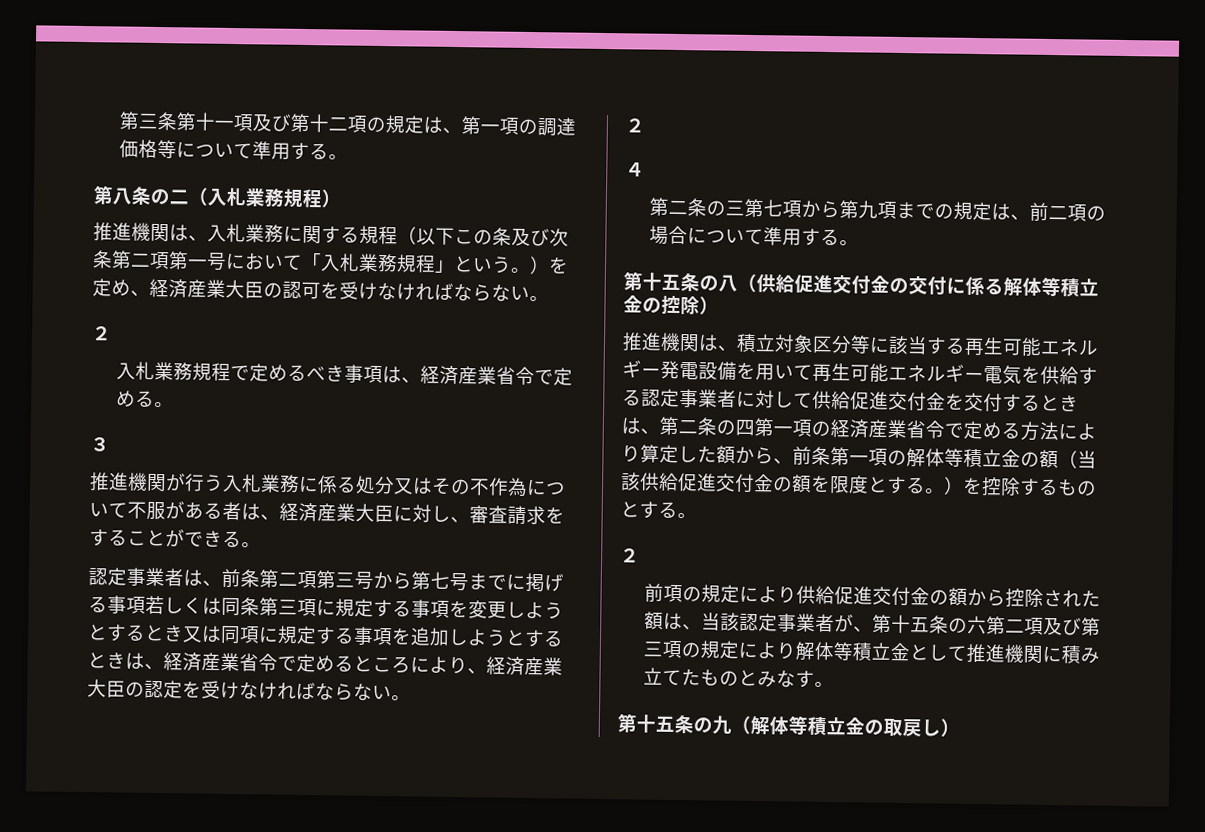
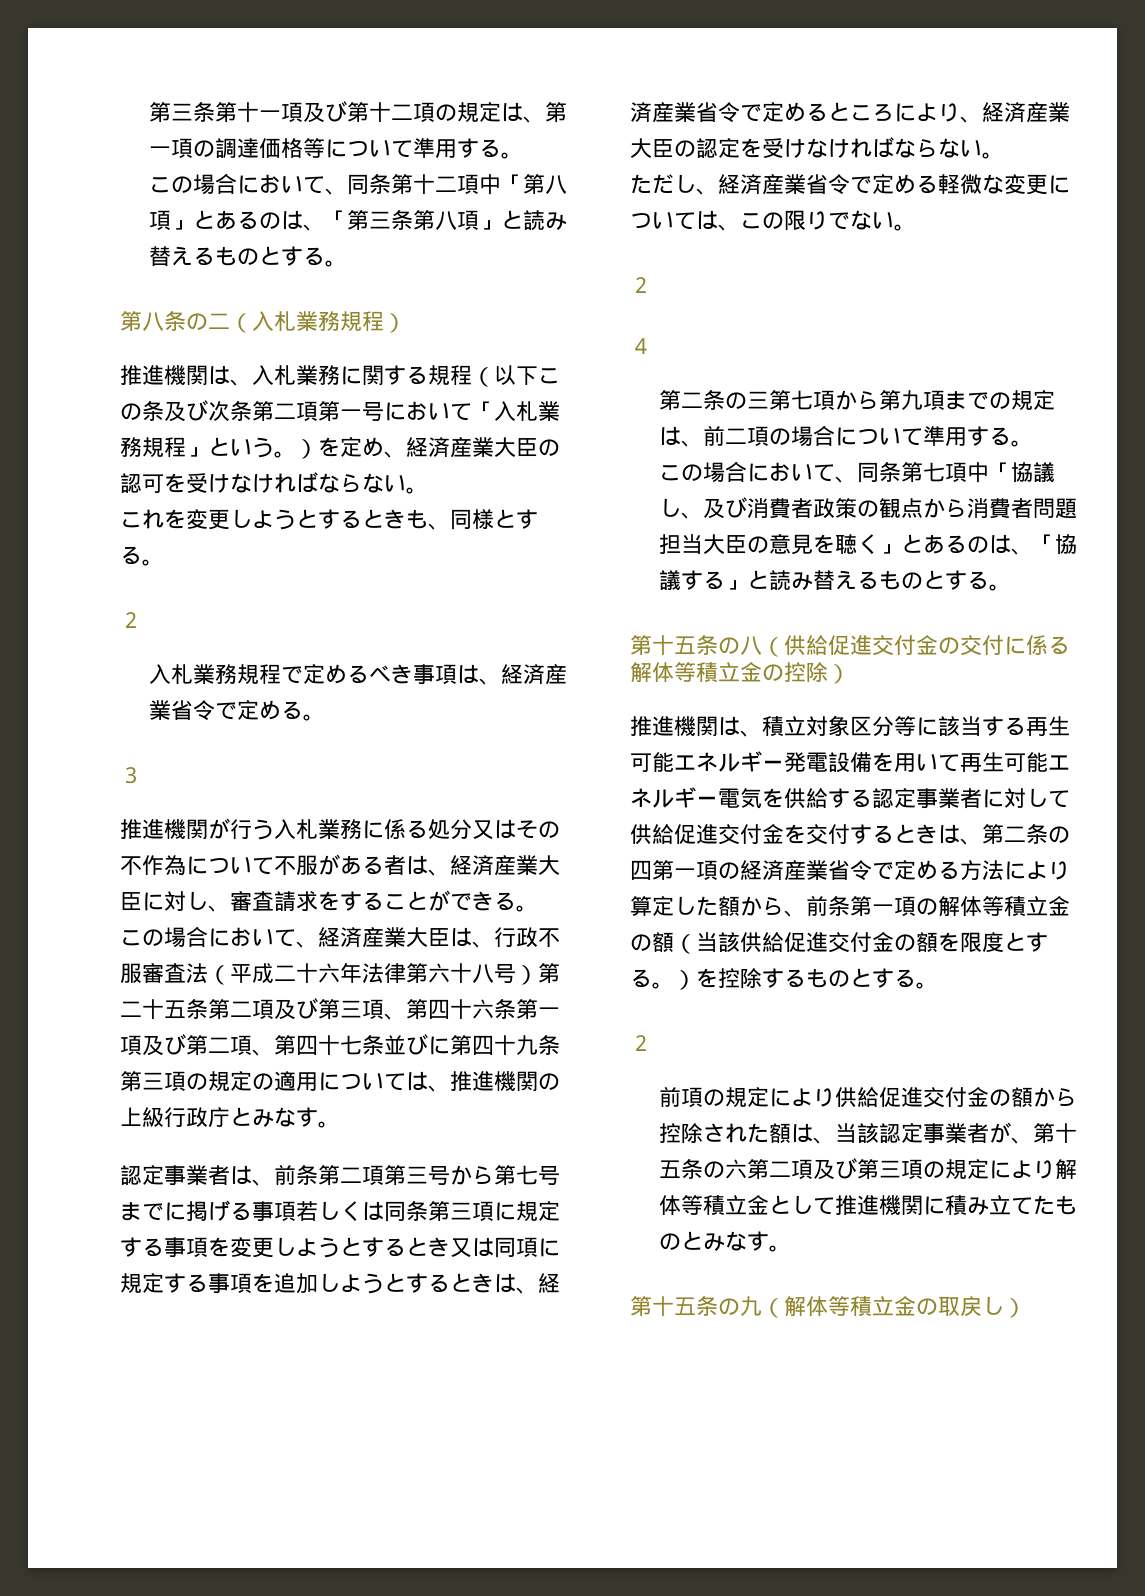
(348, 157) none -> [149,173,568,195] [149,210,568,231] [149,246,348,267] // この場合において、同条第十二項中「第八項」とあるのは、「第三条第八項」と読み替えるものとする。
(549, 299) none -> [120,509,538,530] [120,546,164,566] // これを変更しようとするときも、同様とする。
(261, 545) none -> [120,926,560,948] [120,962,560,985] [120,998,560,1020] [120,1034,560,1056] [120,1070,560,1092] [120,1107,340,1128] // この場合において、経済産業大臣は、行政不服審査法（平成二十六年法律第六十八号）第二十五条第二項及び第三項、第四十六条第一項及び第二項、第四十七条並びに第四十九条第三項の規定の適用については、推進機関の上級行政庁とみなす。
(411, 698) none -> [630,173,1070,195] [630,210,916,231] // ただし、経済産業省令で定める軽微な変更については、この限りでない。
(859, 243) none -> [659,461,1056,483] [659,497,1078,519] [659,533,1078,555] [659,570,1012,591] // この場合において、同条第七項中「協議し、及び消費者政策の観点から消費者問題担当大臣の意見を聴く」とあるのは、「協議する」と読み替えるものとする。

